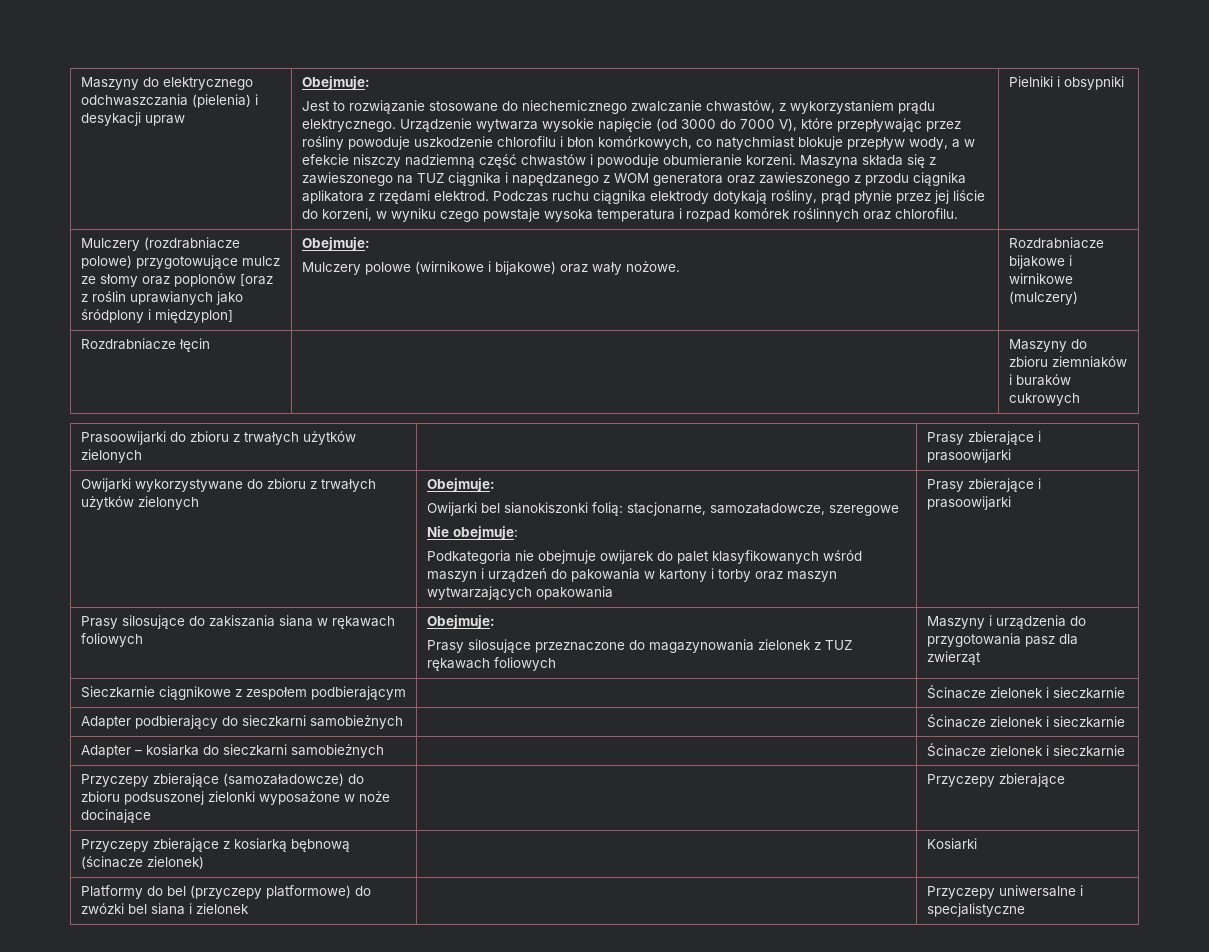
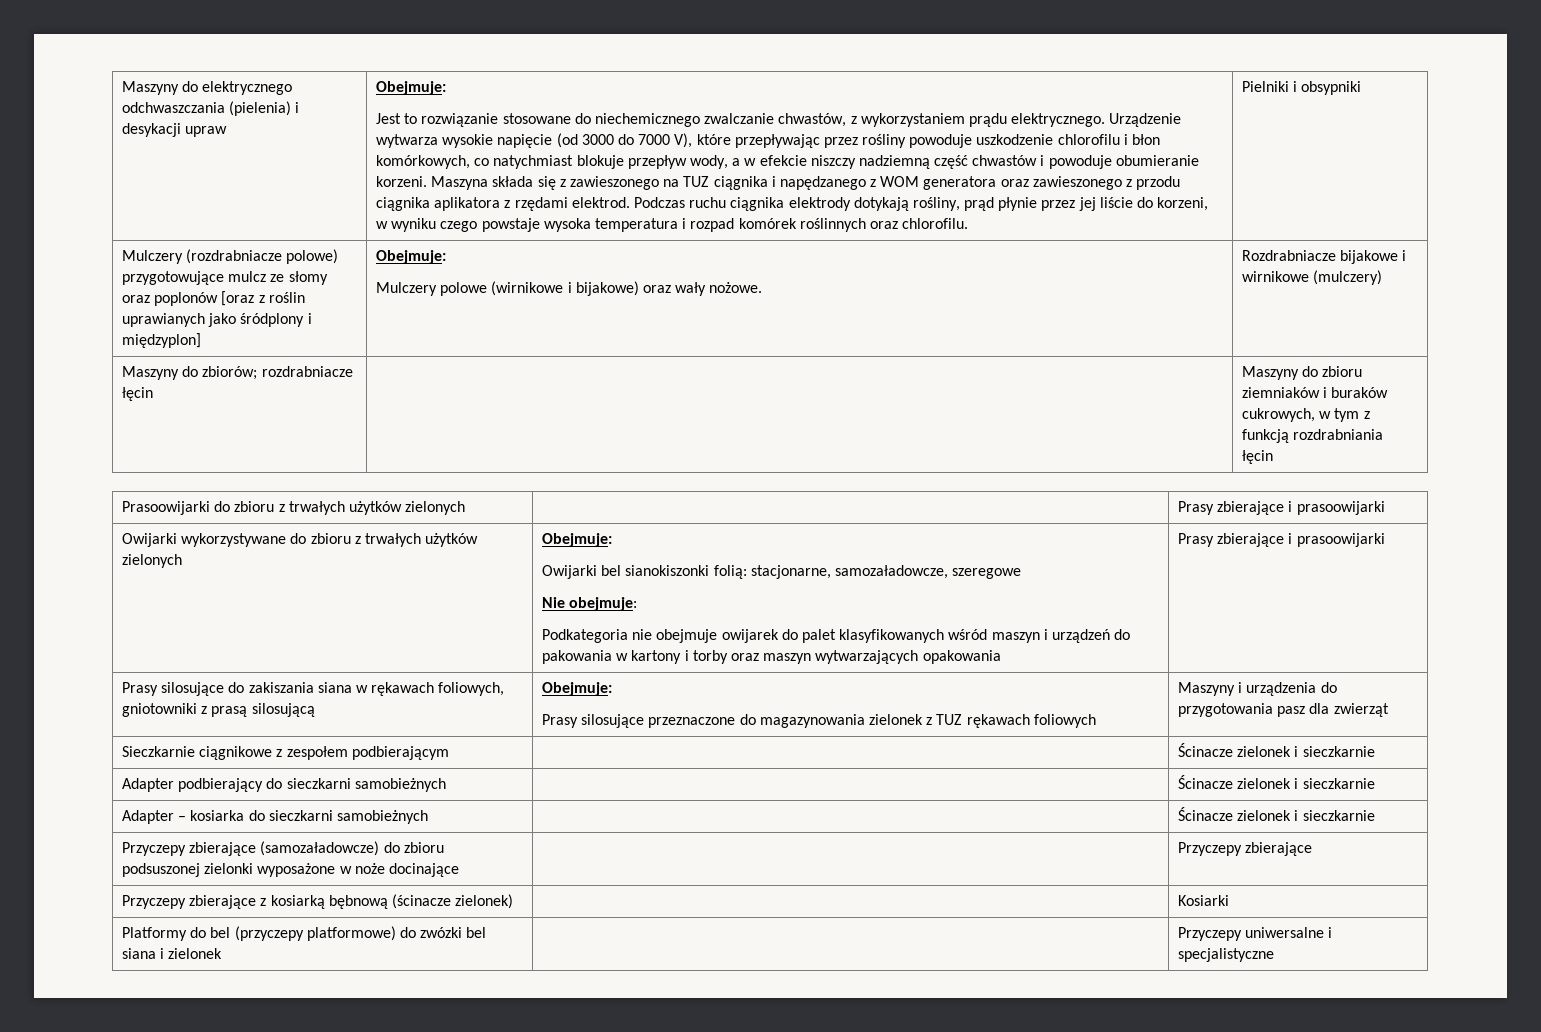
[80,338,176,350] Rozdrabniacze -> [122,366,353,380] Maszyny do zbiorów; rozdrabniacze
[1008,393,1080,406] cukrowych -> [1242,408,1370,422] [1242,429,1384,443] [1242,450,1274,464] cukrowych, w tym z funkcją rozdrabniania łęcin
[80,633,143,647] foliowych -> [438,682,505,696] [122,703,315,717] foliowych, gniotowniki z prasą silosującą

